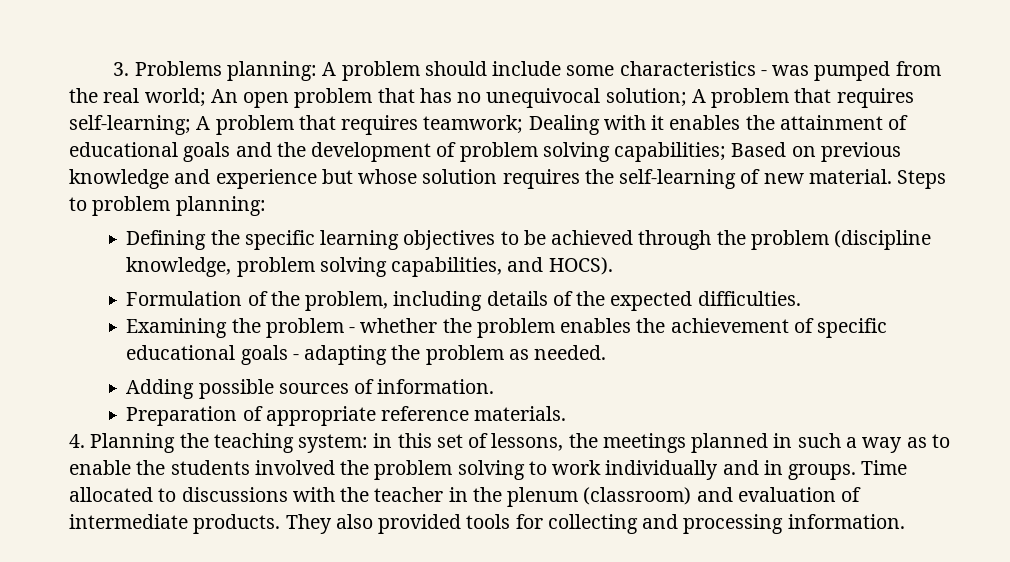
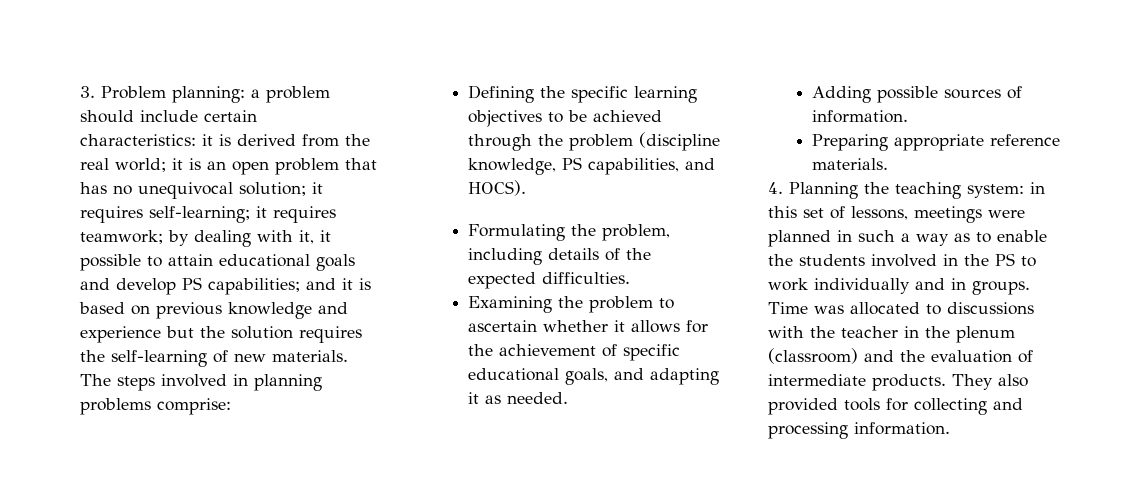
[134,61,891,81] Problems planning: A problem should include some characteristics - was pumped -> [101,86,330,103] [80,110,257,123] [80,134,296,146] Problem planning: a problem should include certain characteristics: it is derived
[210,89,238,103] An -> [172,158,226,170] it is an
[691,88,914,108] [69,115,909,135] [69,142,787,162] A problem that requires self-learning; A problem that requires teamwork; Dealing with it enables the attainment of educational goals and the development of problem solving capabilities; Based -> [312,182,323,194] [80,206,336,223] [80,230,331,247] [80,254,355,271] [80,277,371,295] [79,302,125,314] it requires self-learning; it requires teamwork; by dealing with it, it possible to attain educational goals and develop PS capabilities; and it is based
[358,169,418,184] whose -> [200,326,225,338] the
[808,169,947,189] [69,196,266,216] material. Steps to problem planning: -> [272,350,348,362] [80,374,322,391] [80,398,231,415] materials. The steps involved in planning problems comprise:
[236,257,387,277] problem solving -> [562,157,583,170] PS
[126,291,268,306] Formulation of -> [468,224,566,241] Formulating
[349,318,632,338] - whether the problem enables -> [659,298,675,309] [468,320,709,333] to ascertain whether it allows for
[240,345,504,365] goals - adapting the problem -> [565,368,720,385] [468,392,480,404] goals, and adapting it
[126,406,263,426] Preparation of -> [812,134,889,151] Preparing
[568,433,686,453] the meetings -> [914,206,1025,223] meetings were
[340,460,525,480] the problem solving -> [943,253,1015,266] in the PS
(908, 467) none -> [814,305,844,314] was
(733, 494) none -> [900,350,925,362] the

